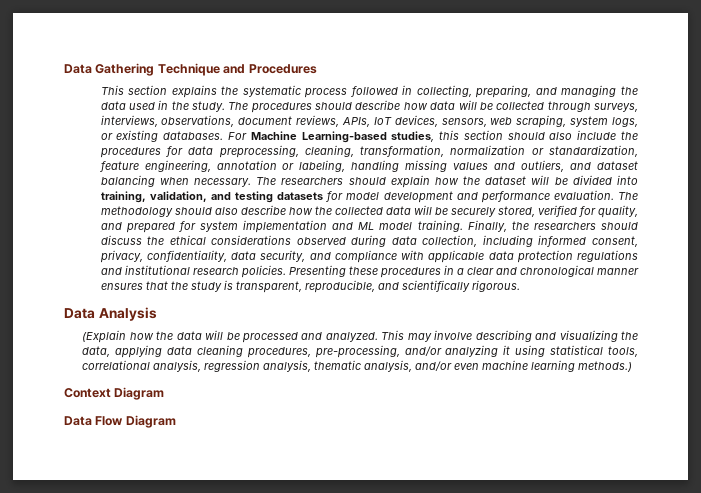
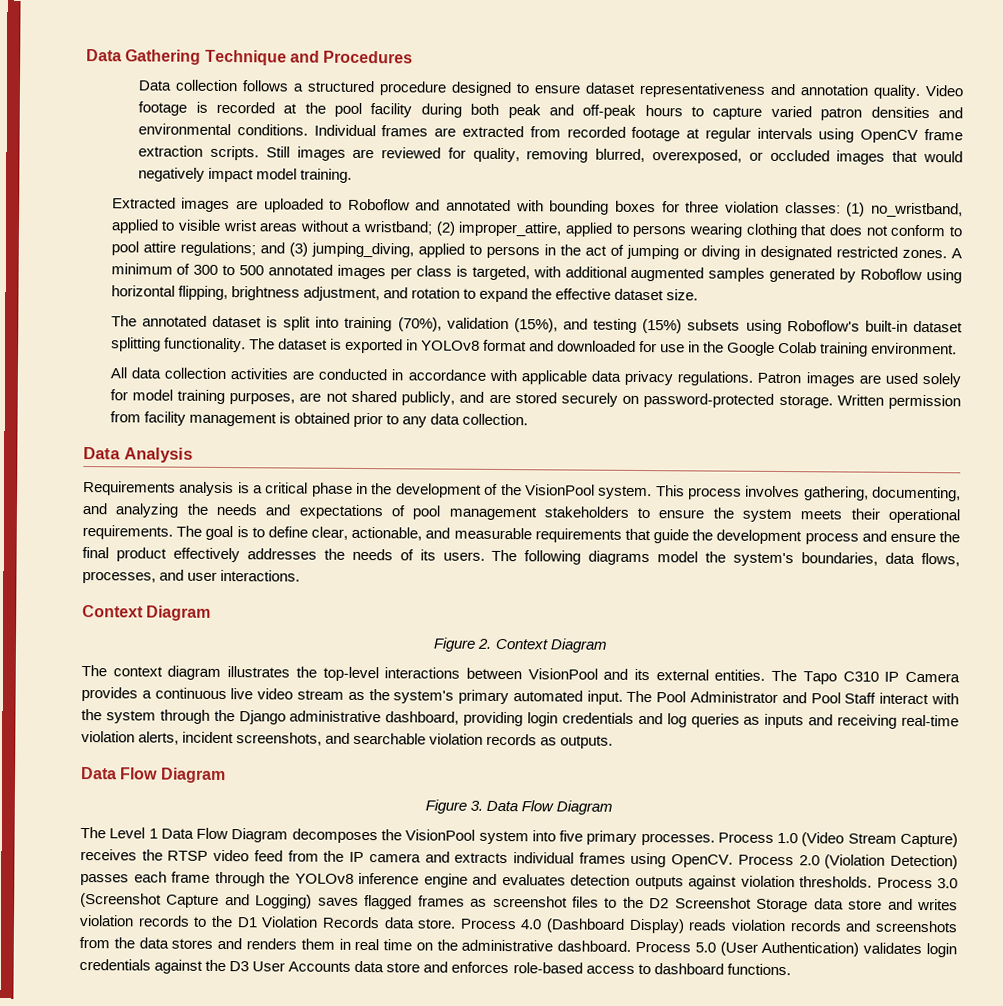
[100,85,638,98] [100,100,639,113] [100,115,639,128] [100,130,638,143] [99,145,639,158] [99,160,638,172] [100,175,639,188] [100,190,638,203] [100,205,639,218] [100,220,639,233] [100,235,638,247] [99,250,639,263] [100,265,639,278] [100,280,520,293] [64,307,157,321] [82,330,638,343] [82,345,638,358] [82,360,633,372] [64,387,165,400] [64,415,176,428] This section explains the systematic process followed in collecting, preparing, and managing the data used in the study. The procedures should describe how data will be collected through surveys, interviews, observations, document reviews, APIs, IoT devices, sensors, web scraping, system logs, or existing databases. For Machine Learning-based studies, this section should also include the procedures for data preprocessing, cleaning, transformation, normalization or standardization, feature engineering, annotation or labeling, handling missing values and outliers, and dataset balancing when necessary. The researchers should explain how the dataset will be divided into training, validation, and testing datasets for model development and performance evaluation. The methodology should also describe how the collected data will be securely stored, verified for quality, and prepared for system implementation and ML model training. Finally, the researchers should discuss the ethical considerations observed during data collection, including informed consent, privacy, confidentiality, data security, and compliance with applicable data protection regulations and institutional research policies. Presenting these procedures in a clear and chronological manner ensures that the study is transparent, reproducible, and scientifically rigorous. // Data Analysis // (Explain how the data will be processed and analyzed. This may involve describing and visualizing the data, applying data cleaning procedures, pre-processing, and/or analyzing it using statistical tools, correlational analysis, regression analysis, thematic analysis, and/or even machine learning methods.) // Context Diagram // Data Flow Diagram -> [138,79,964,99] [138,101,964,121] [138,123,964,143] [138,145,964,165] [138,167,353,183] [111,197,963,218] [110,219,963,239] [110,241,962,261] [110,263,962,284] [110,285,699,303] [110,315,964,334] [110,337,958,357] [109,367,962,388] [109,389,961,410] [109,411,529,428] [83,447,193,463] [83,481,962,502] [82,503,960,524] [82,525,960,545] [82,547,961,567] [82,569,301,584] [82,605,212,621] [433,637,608,653] [81,665,961,685] [81,687,959,705] [81,708,959,729] [81,730,614,749] [81,766,226,784] [424,799,614,815] [80,826,959,848] [80,848,958,870] [80,871,958,890] [80,892,959,913] [79,914,958,934] [79,936,957,958] [79,958,791,976] Data collection follows a structured procedure designed to ensure dataset representativeness and annotation quality. Video footage is recorded at the pool facility during both peak and off-peak hours to capture varied patron densities and environmental conditions. Individual frames are extracted from recorded footage at regular intervals using OpenCV frame extraction scripts. Still images are reviewed for quality, removing blurred, overexposed, or occluded images that would negatively impact model training. // Extracted images are uploaded to Roboflow and annotated with bounding boxes for three violation classes: (1) no_wristband, applied to visible wrist areas without a wristband; (2) improper_attire, applied to persons wearing clothing that does not conform to pool attire regulations; and (3) jumping_diving, applied to persons in the act of jumping or diving in designated restricted zones. A minimum of 300 to 500 annotated images per class is targeted, with additional augmented samples generated by Roboflow using horizontal flipping, brightness adjustment, and rotation to expand the effective dataset size. // The annotated dataset is split into training (70%), validation (15%), and testing (15%) subsets using Roboflow's built-in dataset splitting functionality. The dataset is exported in YOLOv8 format and downloaded for use in the Google Colab training environment. // All data collection activities are conducted in accordance with applicable data privacy regulations. Patron images are used solely for model training purposes, are not shared publicly, and are stored securely on password-protected storage. Written permission from facility management is obtained prior to any data collection. // Data Analysis // Requirements analysis is a critical phase in the development of the VisionPool system. This process involves gathering, documenting, and analyzing the needs and expectations of pool management stakeholders to ensure the system meets their operational requirements. The goal is to define clear, actionable, and measurable requirements that guide the development process and ensure the final product effectively addresses the needs of its users. The following diagrams model the system's boundaries, data flows, processes, and user interactions. // Context Diagram // Figure 2. Context Diagram // The context diagram illustrates the top-level interactions between VisionPool and its external entities. The Tapo C310 IP Camera provides a continuous live video stream as the system's primary automated input. The Pool Administrator and Pool Staff interact with the system through the Django administrative dashboard, providing login credentials and log queries as inputs and receiving real-time violation alerts, incident screenshots, and searchable violation records as outputs. // Data Flow Diagram // Figure 3. Data Flow Diagram // The Level 1 Data Flow Diagram decomposes the VisionPool system into five primary processes. Process 1.0 (Video Stream Capture) receives the RTSP video feed from the IP camera and extracts individual frames using OpenCV. Process 2.0 (Violation Detection) passes each frame through the YOLOv8 inference engine and evaluates detection outputs against violation thresholds. Process 3.0 (Screenshot Capture and Logging) saves flagged frames as screenshot files to the D2 Screenshot Storage data store and writes violation records to the D1 Violation Records data store. Process 4.0 (Dashboard Display) reads violation records and screenshots from the data stores and renders them in real time on the administrative dashboard. Process 5.0 (User Authentication) validates login credentials against the D3 User Accounts data store and enforces role-based access to dashboard functions.

